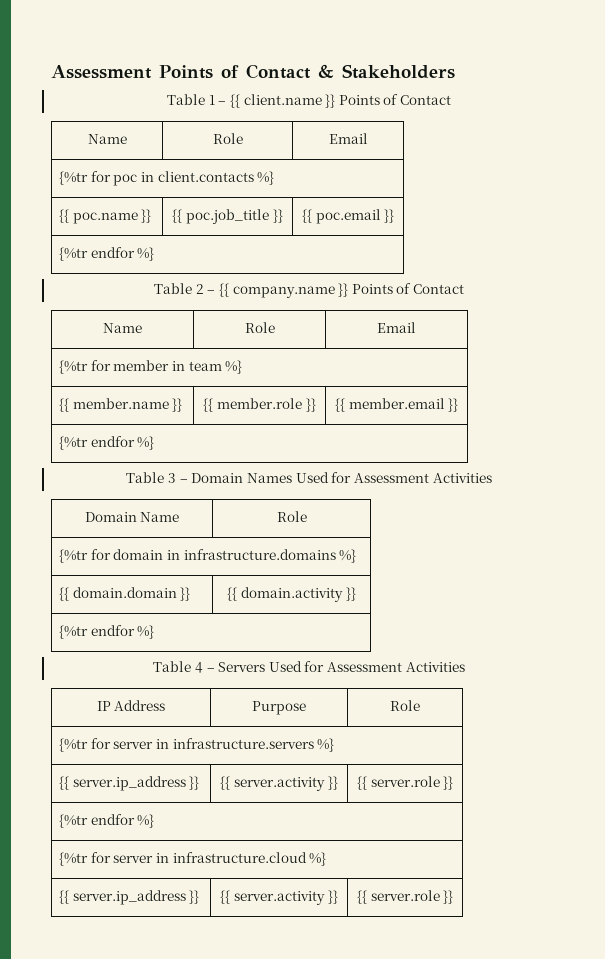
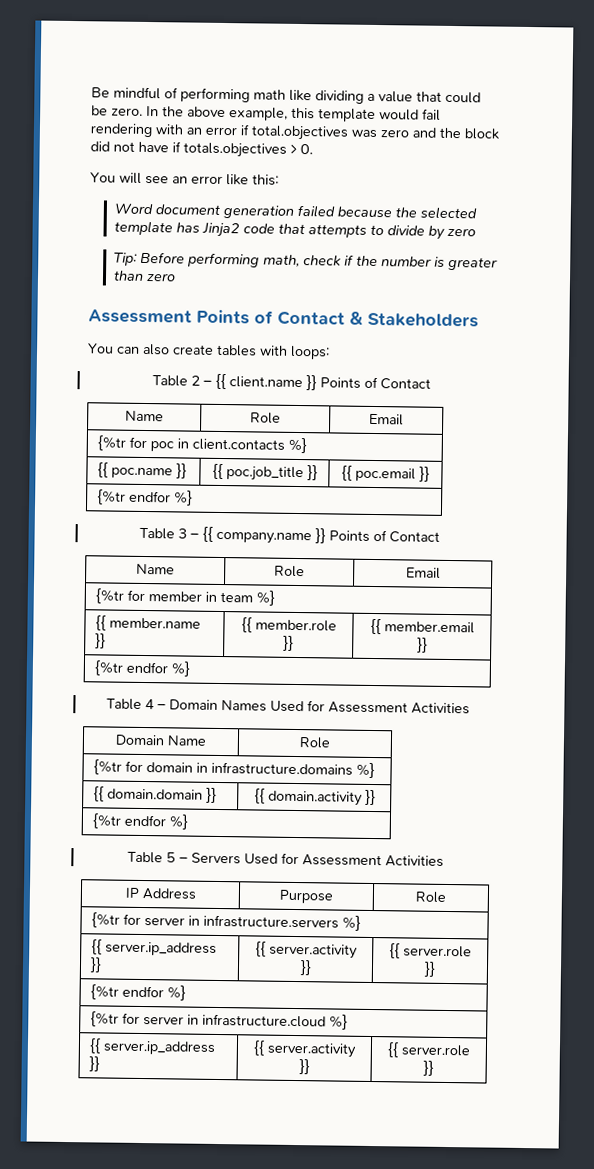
(51, 72) none -> [91,86,481,104] [91,105,441,122] [90,123,499,141] [90,141,313,158] [90,172,279,186] [113,203,477,220] [113,220,476,240] [113,251,498,271] [112,270,176,282] Be mindful of performing math like dividing a value that could be zero. In the above example, this template would fail rendering with an error if total.objectives was zero and the block did not have if totals.objectives > 0. // You will see an error like this: // Word document generation failed because the selected template has Jinja2 code that attempts to divide by zero // Tip: Before performing math, check if the number is greater than zero //
[166,94,215,105] // Table 1 -> [88,343,330,360] [152,375,200,387] // You can also create tables with loops: // Table 2
[195,284,204,294] 2 -> [178,528,187,539] 3
[168,473,177,483] 3 -> [144,699,155,710] 4
[194,662,203,673] 4 -> [166,852,176,863] 5

